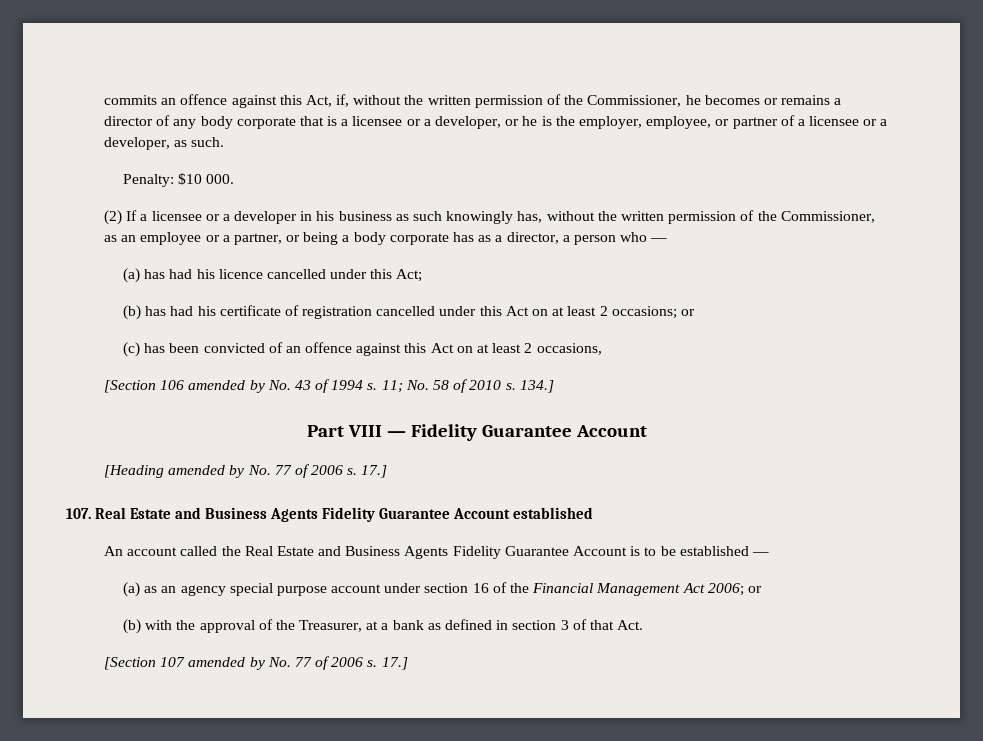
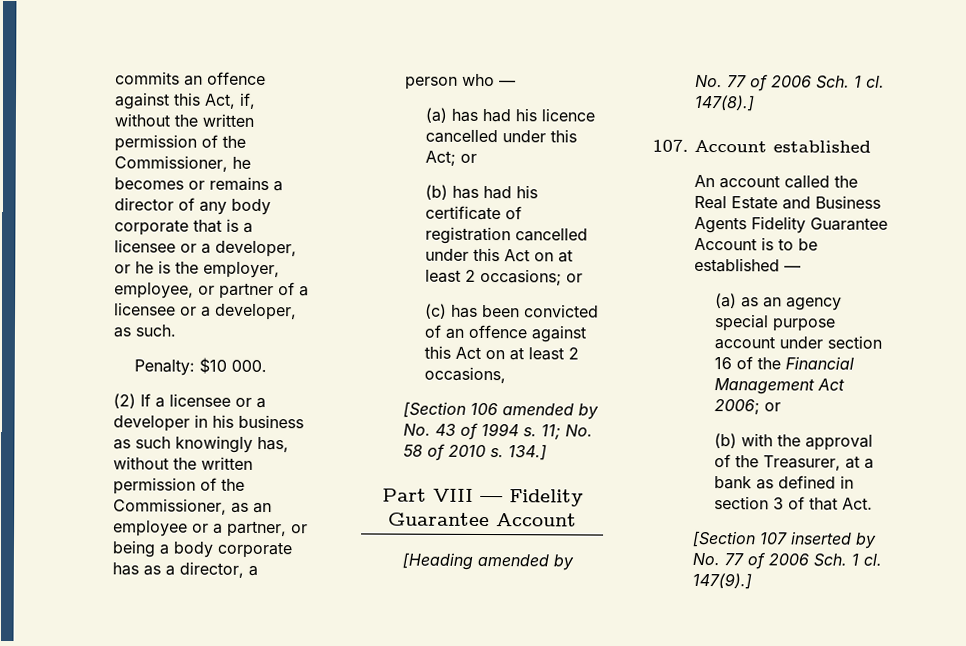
(423, 275) none -> [460,153,478,163] or
[347,465,388,478] [66,507,451,522] s. 17.] // 107. Real Estate and Business Agents Fidelity Guarantee -> [816,75,886,89] [694,94,756,112] [652,139,688,152] Sch. 1 cl. 147(8).] // 107.
[188,656,408,670] amended by No. 77 of 2006 s. 17.] -> [790,531,878,549] [692,552,883,570] [692,572,753,590] inserted by No. 77 of 2006 Sch. 1 cl. 147(9).]

